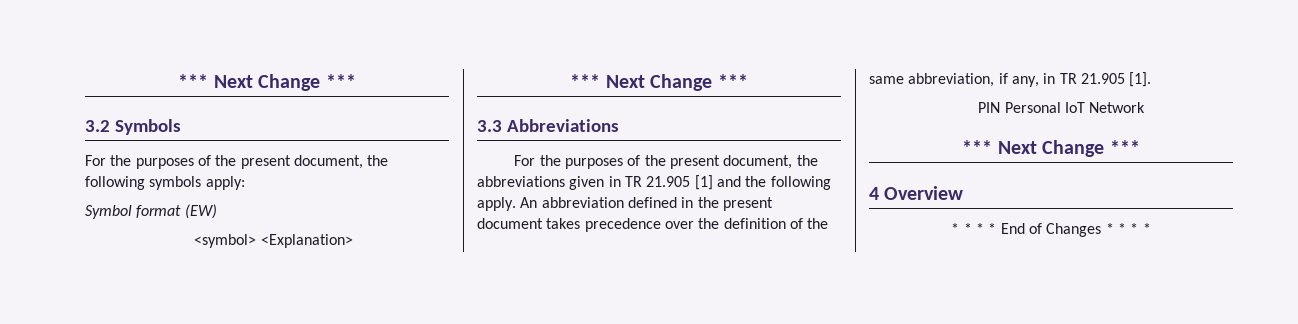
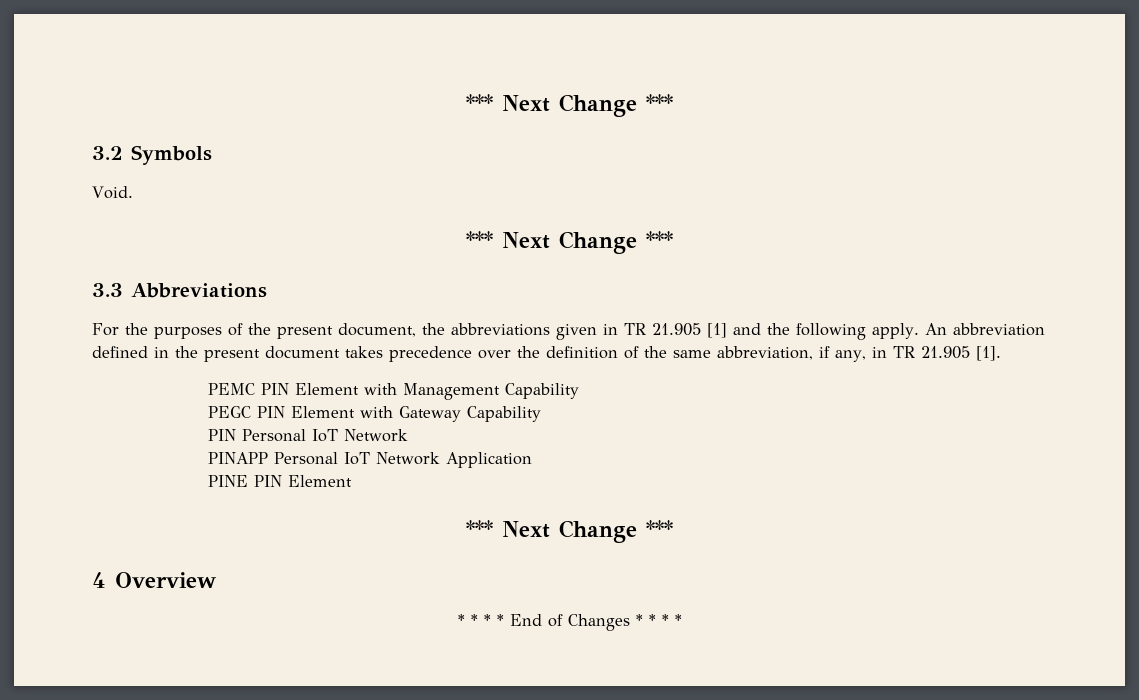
[85,155,389,169] [85,176,245,190] [85,204,217,219] [194,234,353,248] For the purposes of the present document, the following symbols apply: // Symbol format (EW) // <symbol> <Explanation> -> [92,186,133,199] Void.
[978,102,1146,113] PIN Personal IoT Network -> [208,383,580,400] [208,406,542,422] [208,429,409,442] [208,452,533,468] [208,475,353,487] PEMC PIN Element with Management Capability // PEGC PIN Element with Gateway Capability // PIN Personal IoT Network // PINAPP Personal IoT Network Application // PINE PIN Element

